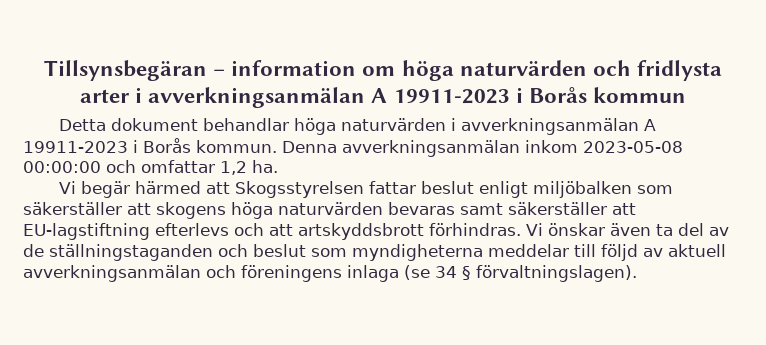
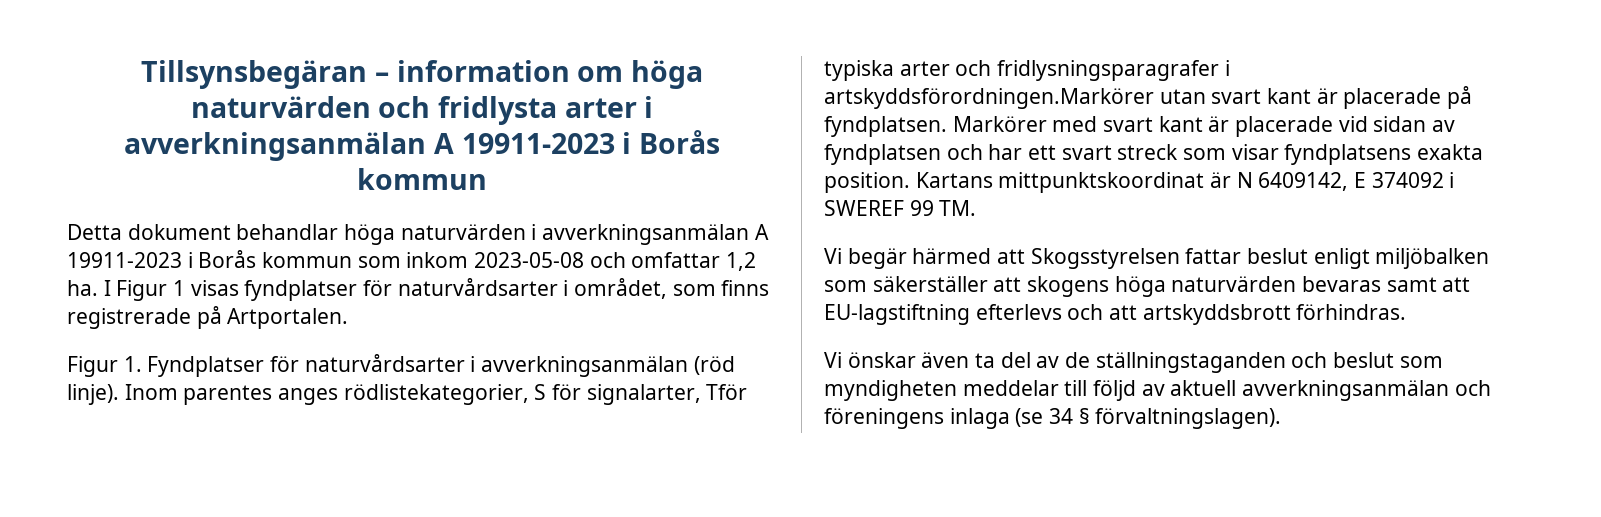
[196,140,520,157] kommun. Denna avverkningsanmälan -> [262,252,401,268] kommun som
[23,161,101,173] 00:00:00 -> (585, 260) none
(278, 166) none -> [103,278,770,301] [67,306,349,329] [67,354,735,377] [67,384,748,405] [824,60,1230,81] [824,86,1473,109] [824,116,1456,137] [824,144,1484,165] [824,172,1455,193] [824,200,977,216] I Figur 1 visas fyndplatser för naturvårdsarter i området, som finns registrerade på Artportalen. // Figur 1. Fyndplatser för naturvårdsarter i avverkningsanmälan (röd linje). Inom parentes anges rödlistekategorier, S för signalarter, Tför typiska arter och fridlysningsparagrafer i artskyddsförordningen.Markörer utan svart kant är placerade på fyndplatsen. Markörer med svart kant är placerade vid sidan av fyndplatsen och har ett svart streck som visar fyndplatsens exakta position. Kartans mittpunktskoordinat är N 6409142, E 374092 i SWEREF 99 TM.
[508,202,607,215] säkerställer -> (1437, 284) none
(521, 229) none -> (1407, 312) //
[352,244,483,261] myndigheterna -> [824,380,957,401] myndigheten

